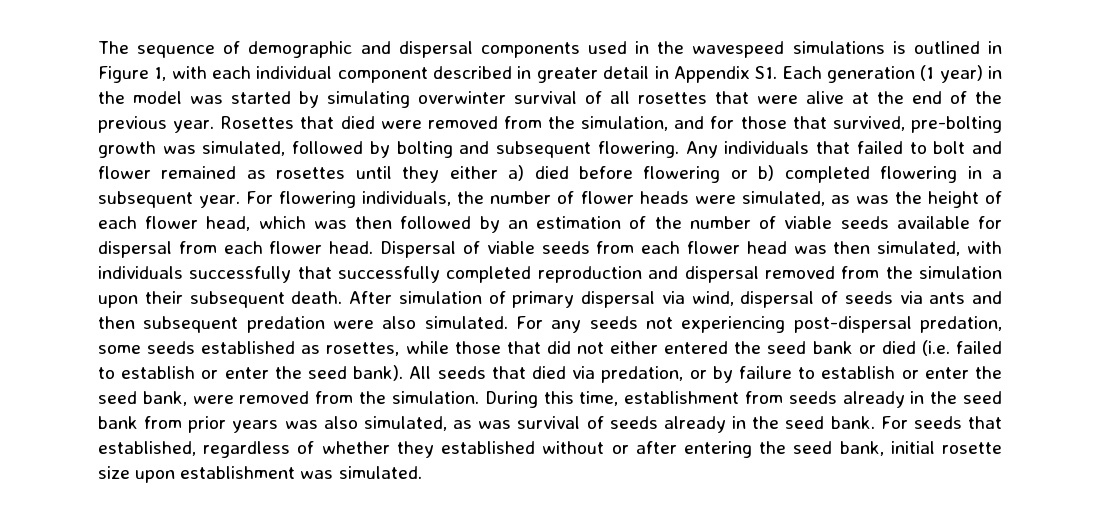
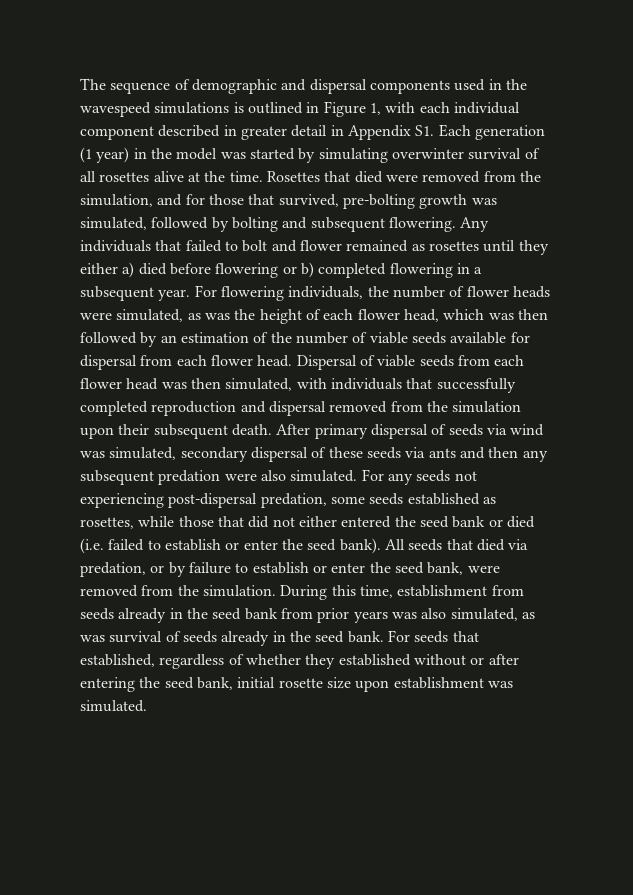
[715,91,798,104] that were -> (150, 177) none
[912,91,1002,104] [98,116,215,133] end of the previous year. -> [229,171,263,182] time.
[189,266,292,283] successfully -> (402, 384) none
[398,291,838,308] simulation of primary dispersal via wind, dispersal of -> [314,424,545,439] [80,447,363,462] primary dispersal of seeds via wind was simulated, secondary dispersal of these
(135, 322) none -> [522,450,548,462] any

